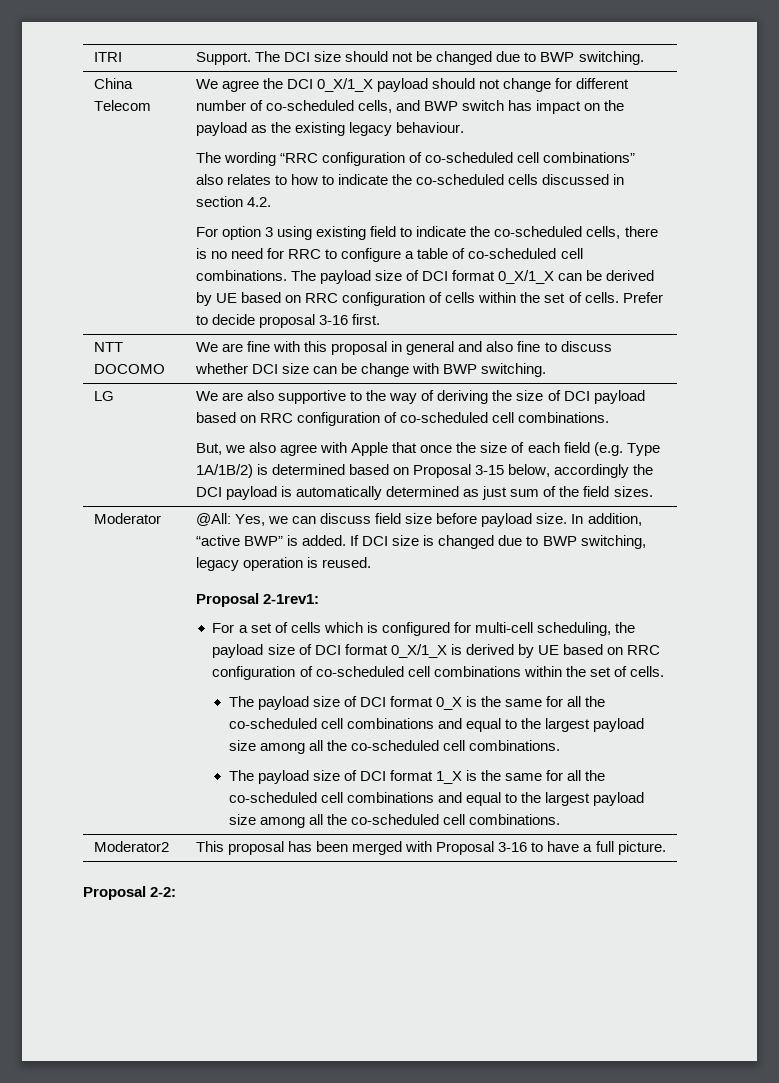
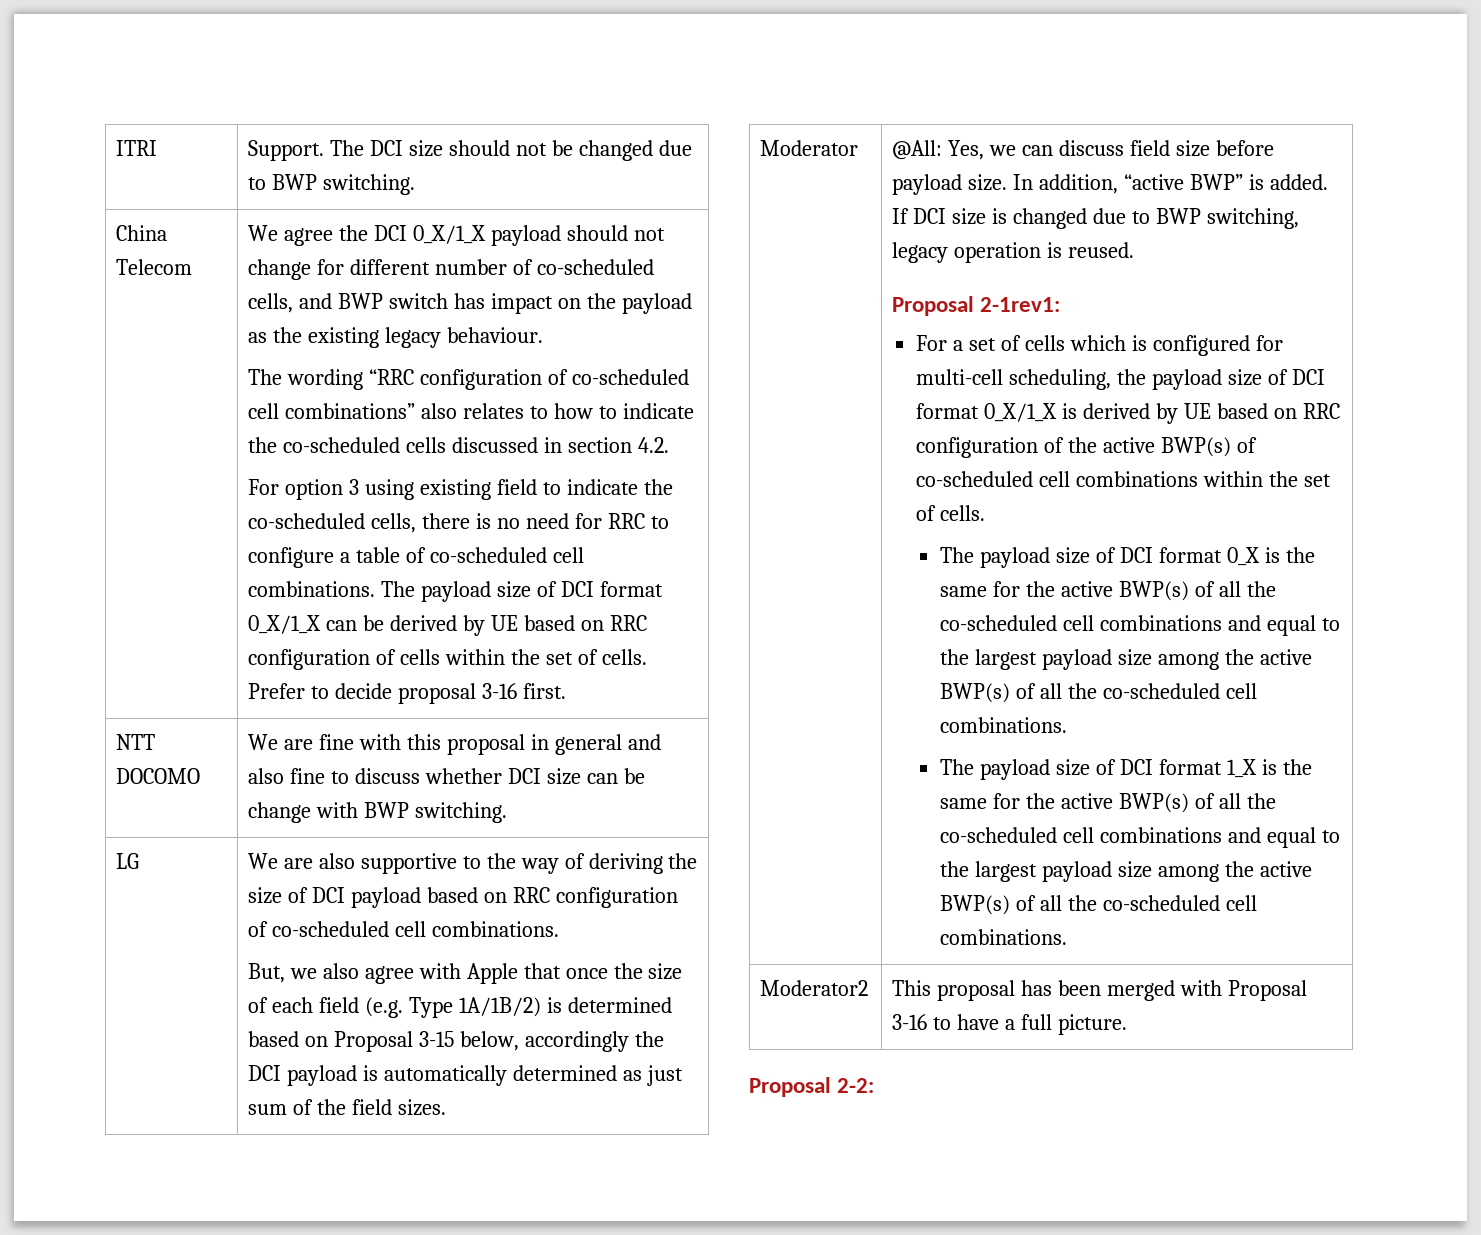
(313, 671) none -> [1068,437,1257,457] the active BWP(s) of
(564, 701) none -> [1026,581,1215,601] the active BWP(s) of
(305, 748) none -> [1224,649,1312,665] [940,683,1037,703] the active BWP(s) of
(564, 775) none -> [1026,793,1215,813] the active BWP(s) of
(305, 822) none -> [1224,861,1312,877] [940,895,1037,915] the active BWP(s) of

